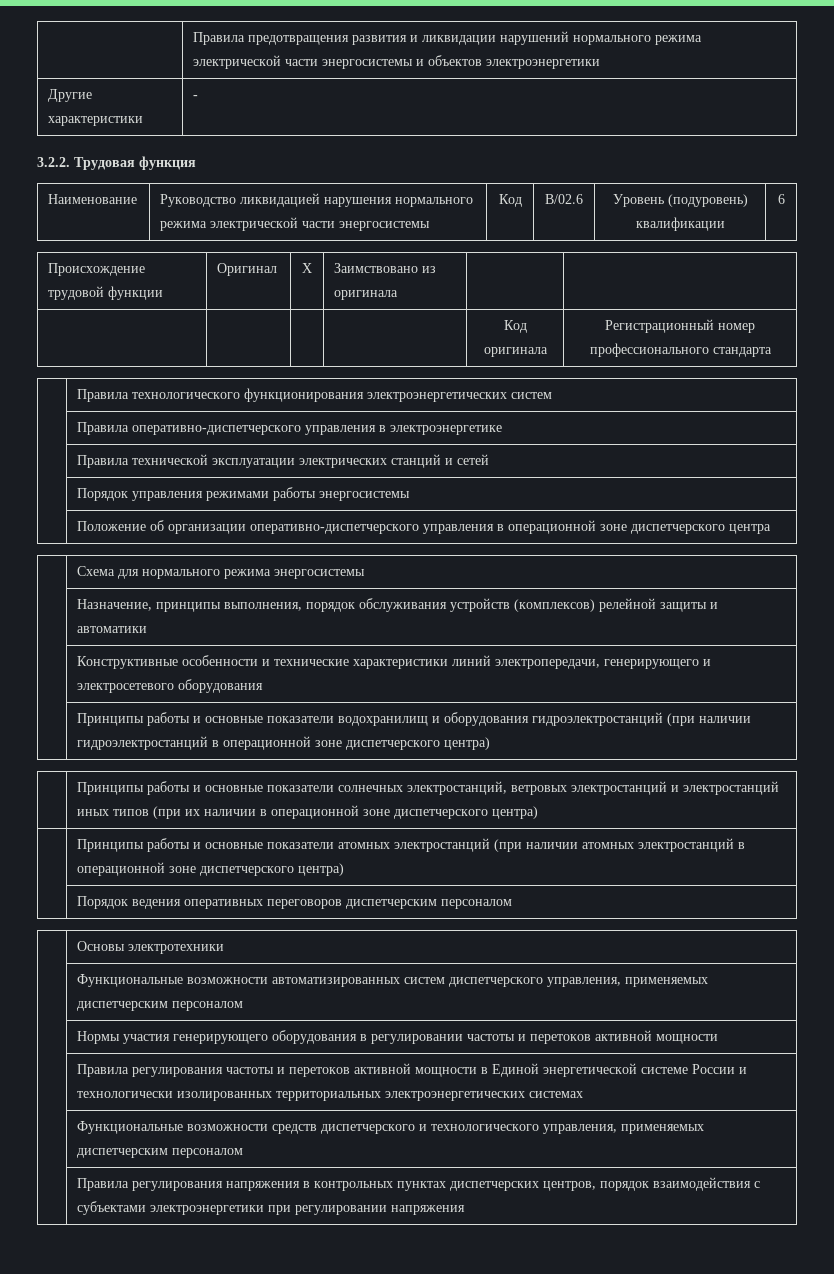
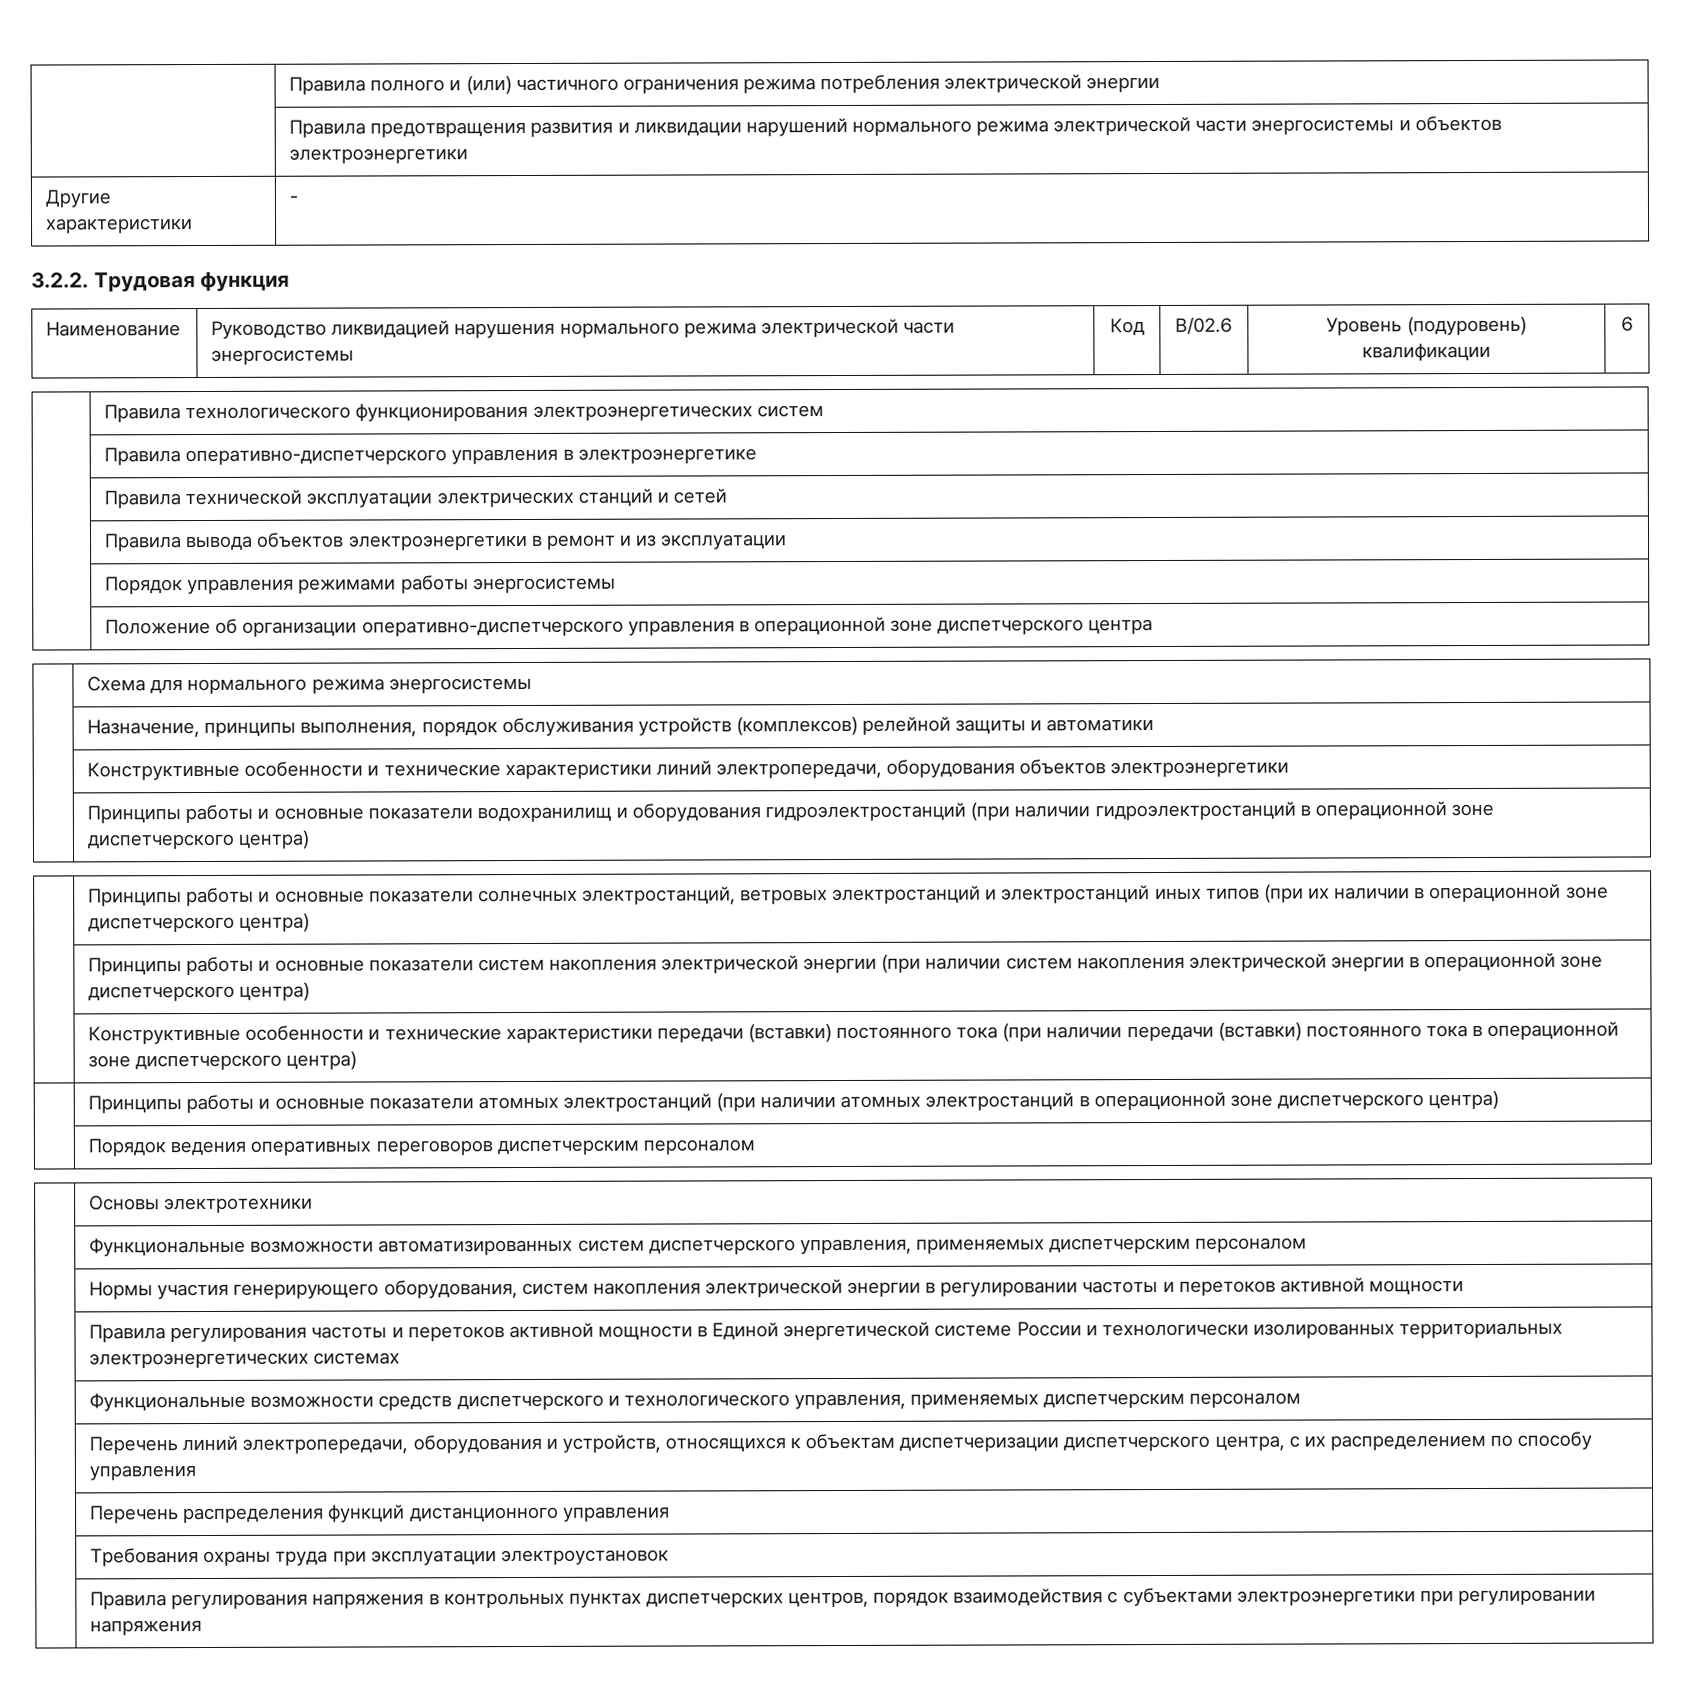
(193, 38) none -> [289,74,1161,95] | Правила полного и (или) частичного ограничения режима потребления электрической энергии //
[48,263,146,276] [48,286,164,300] [217,263,278,276] [302,263,312,273] [334,263,437,273] [334,290,399,300] [503,320,527,333] [483,347,548,357] [605,319,755,333] [589,343,772,357] // Происхождение трудовой функции | Оригинал | X | Заимствовано из оригинала | | // | | | | Код оригинала | Регистрационный номер профессионального стандарта -> (1634, 324) none
(490, 459) none -> [104,532,788,552] // | Правила вывода объектов электроэнергетики в ремонт и из эксплуатации
[604,659,712,669] [77,679,264,693] генерирующего и электросетевого оборудования -> [886,759,1290,778] оборудования объектов электроэнергетики
(539, 812) none -> [88,952,1604,976] [88,982,311,1002] [88,1021,1620,1045] [88,1051,358,1071] // | Принципы работы и основные показатели систем накопления электрической энергии (при наличии систем накопления электрической энергии в операционной зоне диспетчерского центра) // | Конструктивные особенности и технические характеристики передачи (вставки) постоянного тока (при наличии передачи (вставки) постоянного тока в операционной зоне диспетчерского центра)
[272,1030,358,1044] оборудования -> [383,1279,922,1299] оборудования, систем накопления электрической энергии
(244, 1153) none -> [89,1431,1593,1455] [89,1465,197,1481] [90,1504,670,1524] [90,1548,669,1567] // | Перечень линий электропередачи, оборудования и устройств, относящихся к объектам диспетчеризации диспетчерского центра, с их распределением по способу управления // | Перечень распределения функций дистанционного управления // | Требования охраны труда при эксплуатации электроустановок

